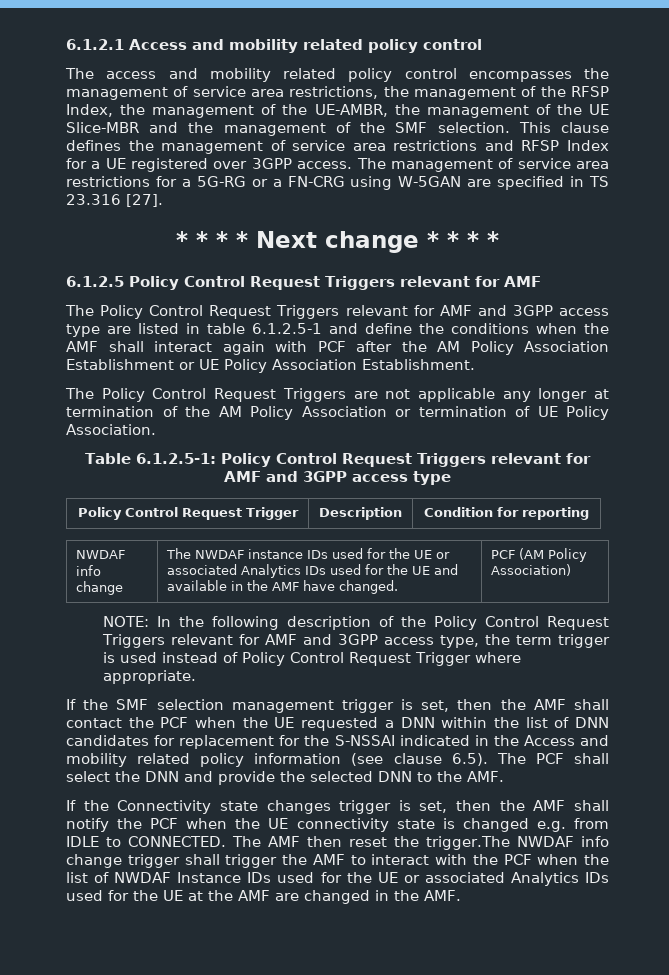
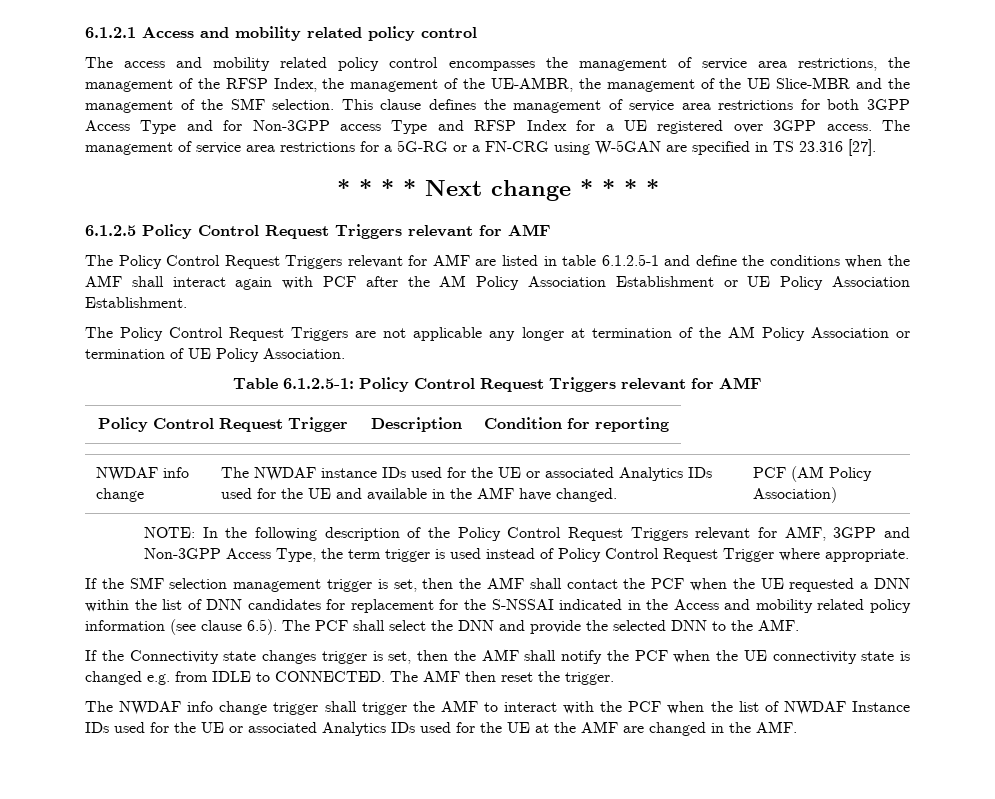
(478, 145) none -> [800,99,910,110] [85,120,428,134] for both 3GPP Access Type and for Non-3GPP access Type
[477,305,609,316] [66,324,100,337] and 3GPP access type -> (470, 260) none
[266,471,451,485] and 3GPP access type -> (762, 383) none
[265,634,480,648] AMF and 3GPP access type, -> [784,526,910,541] [143,548,316,562] AMF, 3GPP and Non-3GPP Access Type,
[426,836,511,850] trigger.The -> [565,672,614,685] [85,701,113,712] trigger. // The

